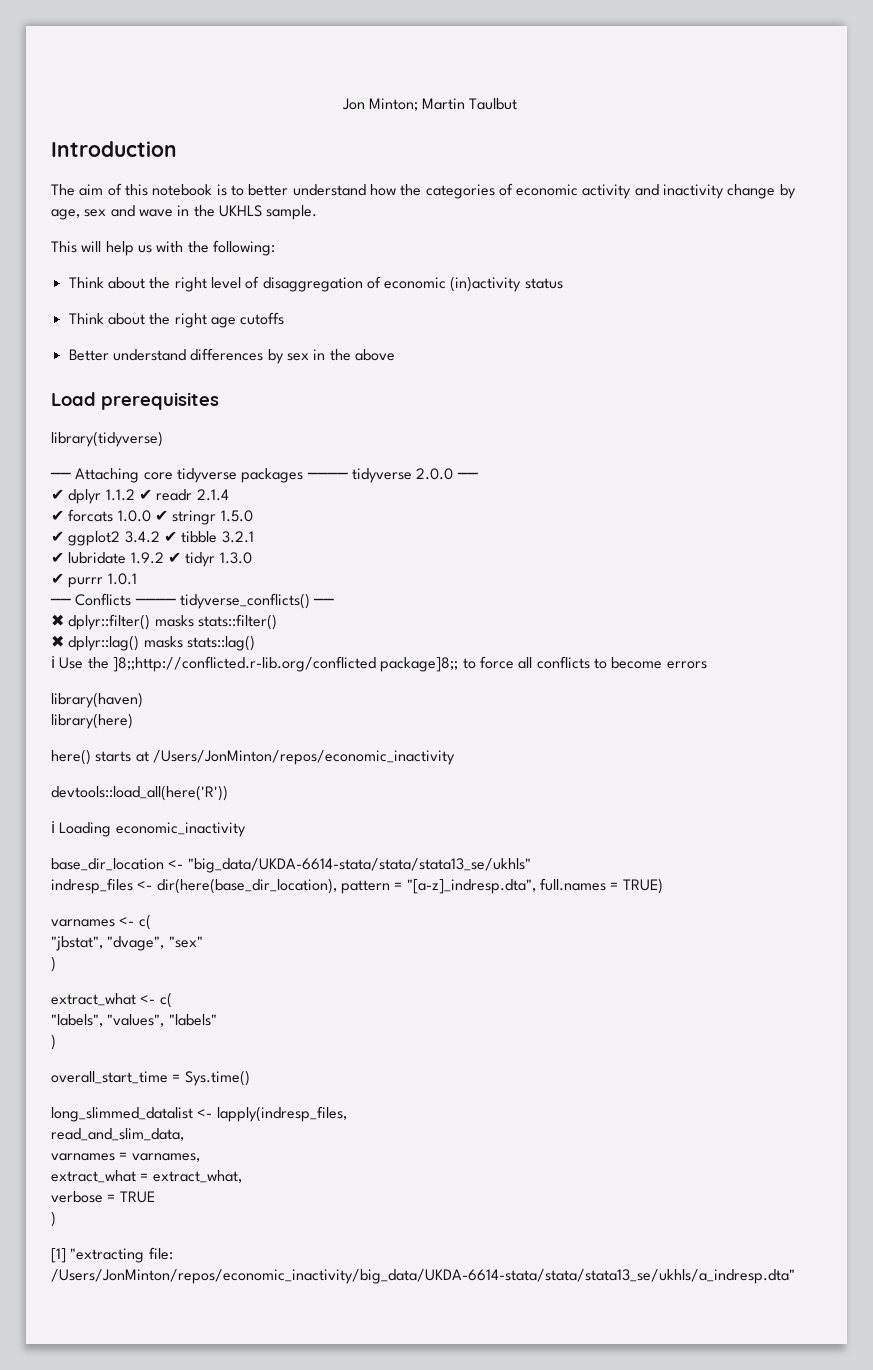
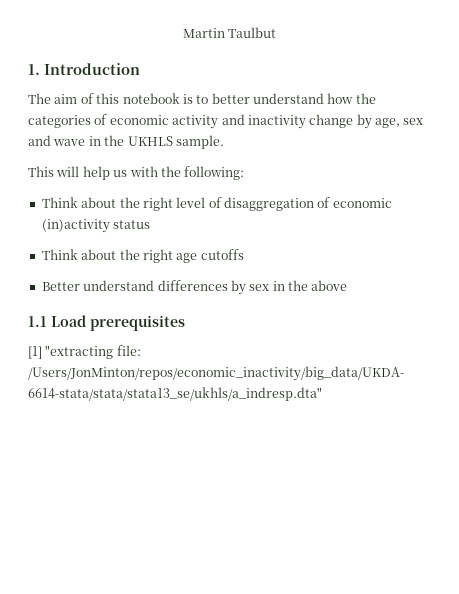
[341,98,418,111] Jon Minton; -> (182, 33) none
(518, 104) none -> [28,64,40,75] 1.
(395, 355) none -> [28,316,47,327] 1.1
[51,431,163,447] [50,468,478,483] [51,489,229,504] [51,509,253,525] [51,531,254,546] [51,552,252,567] [51,573,137,588] [50,593,335,609] [51,614,277,630] [51,635,255,651] [51,656,707,672] [51,692,143,708] [51,713,133,729] [51,749,455,765] [51,785,228,801] [51,821,246,837] [51,858,531,873] [51,878,663,894] [51,914,151,930] [51,936,203,951] [51,956,56,972] [51,992,172,1008] [51,1014,217,1027] [51,1034,56,1050] [51,1070,250,1086] [51,1106,347,1122] [51,1128,184,1141] [51,1152,200,1162] [51,1170,242,1183] [51,1191,155,1203] [51,1211,56,1227] // library(tidyverse) // ── Attaching core tidyverse packages ──── tidyverse 2.0.0 ── // ✔ dplyr 1.1.2 ✔ readr 2.1.4 // ✔ forcats 1.0.0 ✔ stringr 1.5.0 // ✔ ggplot2 3.4.2 ✔ tibble 3.2.1 // ✔ lubridate 1.9.2 ✔ tidyr 1.3.0 // ✔ purrr 1.0.1 // ── Conflicts ──── tidyverse_conflicts() ── // ✖ dplyr::filter() masks stats::filter() // ✖ dplyr::lag() masks stats::lag() // ℹ Use the ]8;;http://conflicted.r-lib.org/conflicted package]8;; to force all conflicts to become errors // library(haven) // library(here) // here() starts at /Users/JonMinton/repos/economic_inactivity // devtools::load_all(here('R')) // ℹ Loading economic_inactivity // base_dir_location <- "big_data/UKDA-6614-stata/stata/stata13_se/ukhls" // indresp_files <- dir(here(base_dir_location), pattern = "[a-z]_indresp.dta", full.names = TRUE) // varnames <- c( // "jbstat", "dvage", "sex" // ) // extract_what <- c( // "labels", "values", "labels" // ) // overall_start_time = Sys.time() // long_slimmed_datalist <- lapply(indresp_files, // read_and_slim_data, // varnames = varnames, // extract_what = extract_what, // verbose = TRUE // ) -> (185, 323) none

